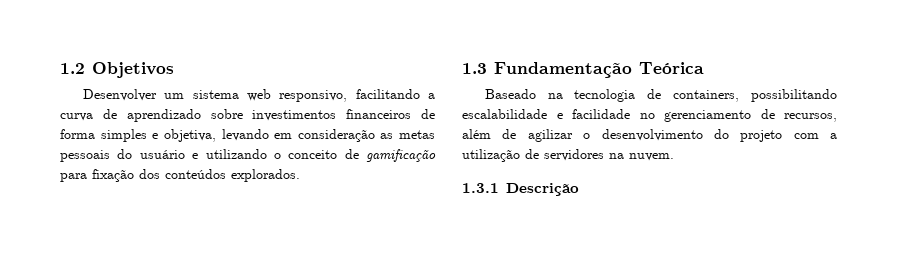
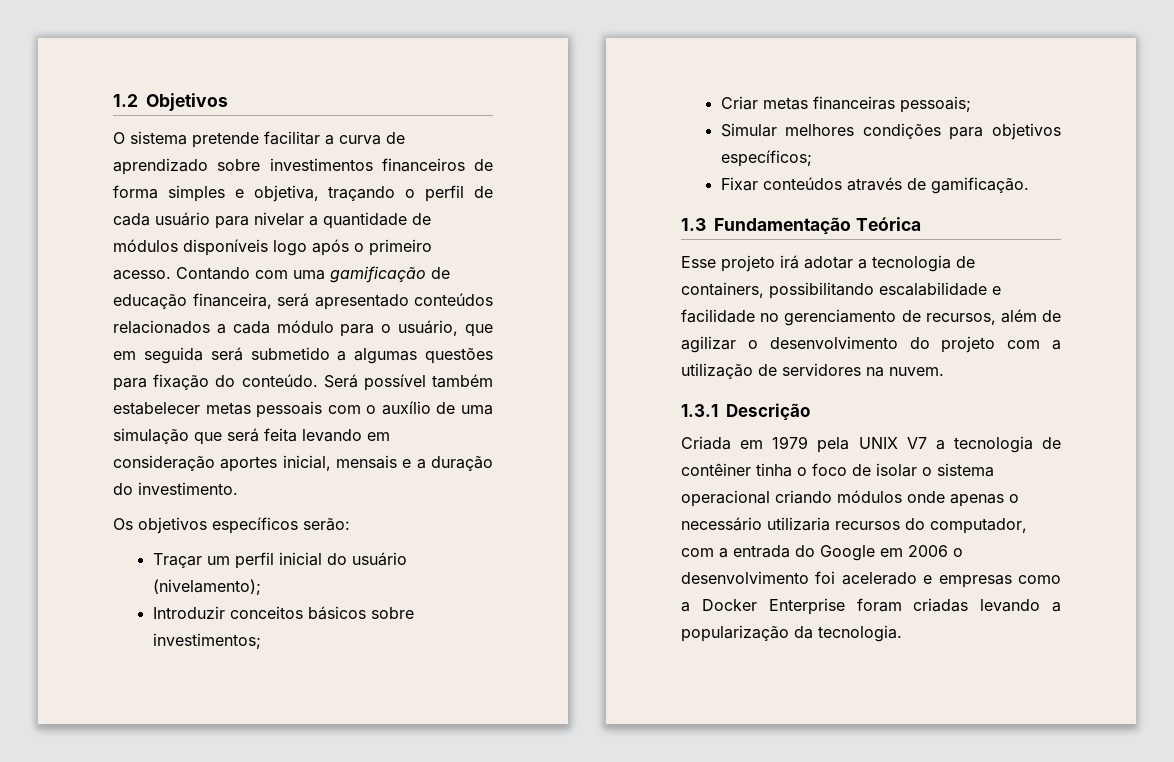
[82,89,420,102] Desenvolver um sistema web responsivo, facilitando -> [113,131,320,148] O sistema pretende facilitar
[221,129,435,142] [60,149,436,162] [60,169,300,182] [462,62,704,78] [484,89,563,99] levando em consideração as metas pessoais do usuário e utilizando o conceito de gamificação para fixação dos conteúdos explorados. // 1.3 Fundamentação Teórica // Baseado na -> [328,185,493,202] [113,212,431,229] [113,239,432,256] [113,266,450,283] [113,293,493,310] [113,320,493,337] [113,347,494,364] [113,374,493,391] [113,401,493,418] [113,428,390,445] [113,455,493,472] [113,482,238,495] [113,517,350,534] [152,552,407,569] [152,579,261,595] [152,606,414,620] [152,633,261,649] [720,96,971,113] [720,123,1061,140] [720,150,812,167] [720,177,1029,194] [681,217,921,235] [681,255,867,272] traçando o perfil de cada usuário para nivelar a quantidade de módulos disponíveis logo após o primeiro acesso. Contando com uma gamificação de educação financeira, será apresentado conteúdos relacionados a cada módulo para o usuário, que em seguida será submetido a algumas questões para fixação do conteúdo. Será possível também estabelecer metas pessoais com o auxílio de uma simulação que será feita levando em consideração aportes inicial, mensais e a duração do investimento. // Os objetivos específicos serão: // Traçar um perfil inicial do usuário (nivelamento); // Introduzir conceitos básicos sobre investimentos; // Criar metas financeiras pessoais; // Simular melhores condições para objetivos específicos; // Fixar conteúdos através de gamificação. // 1.3 Fundamentação Teórica // Esse projeto irá adotar a
(579, 189) none -> [681,436,1061,453] [681,463,994,477] [681,490,1019,507] [681,517,1027,534] [681,545,963,561] [681,571,1061,588] [681,598,1061,615] [681,625,902,642] // Criada em 1979 pela UNIX V7 a tecnologia de contêiner tinha o foco de isolar o sistema operacional criando módulos onde apenas o necessário utilizaria recursos do computador, com a entrada do Google em 2006 o desenvolvimento foi acelerado e empresas como a Docker Enterprise foram criadas levando a popularização da tecnologia.

